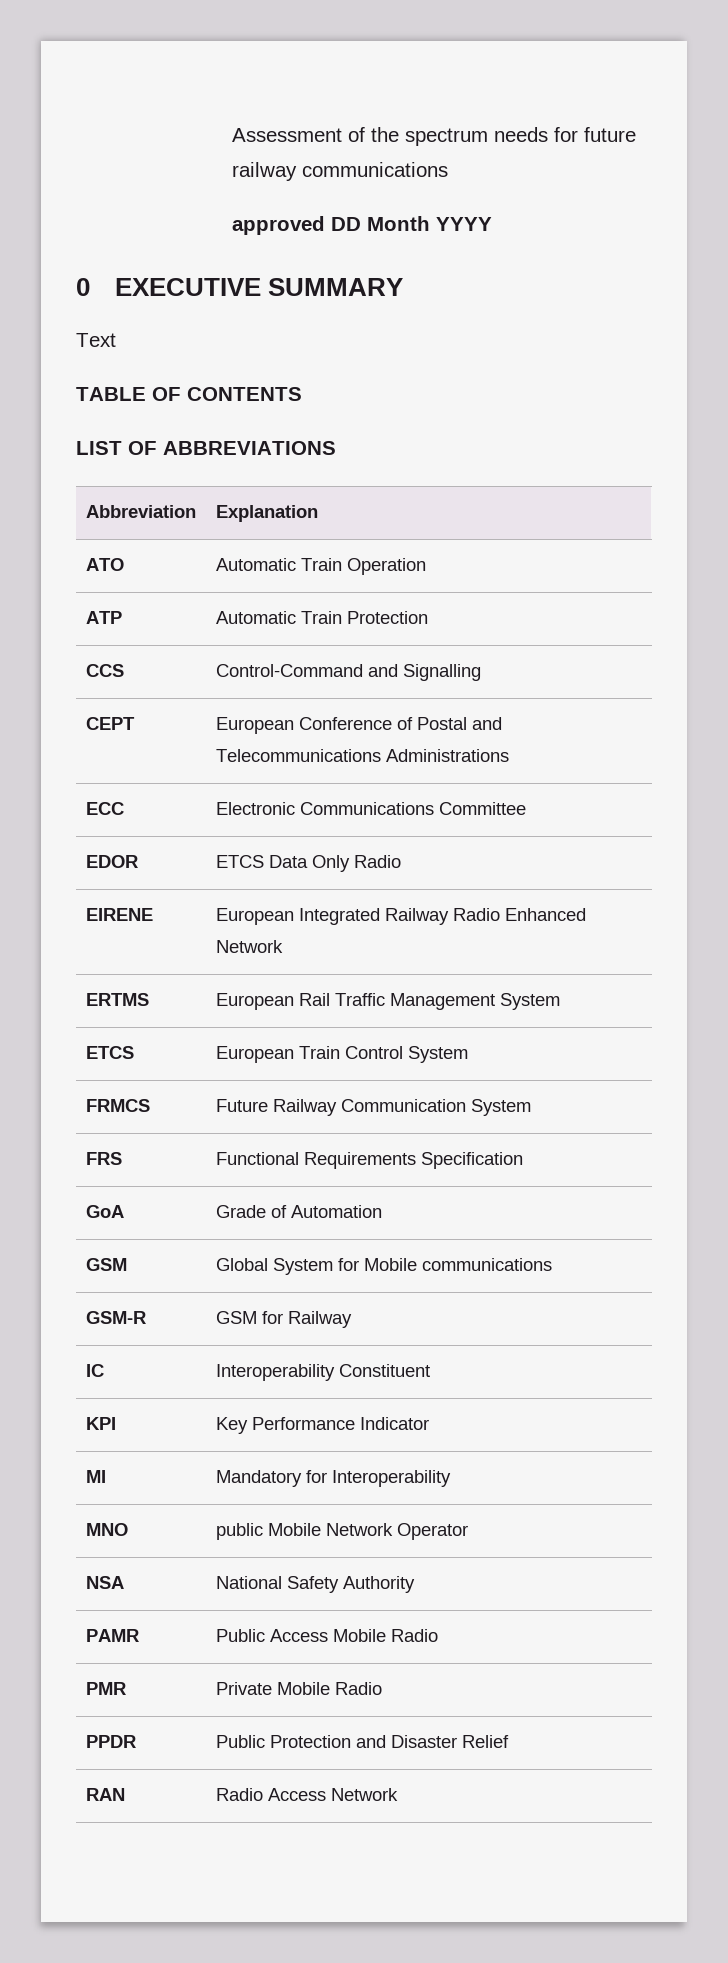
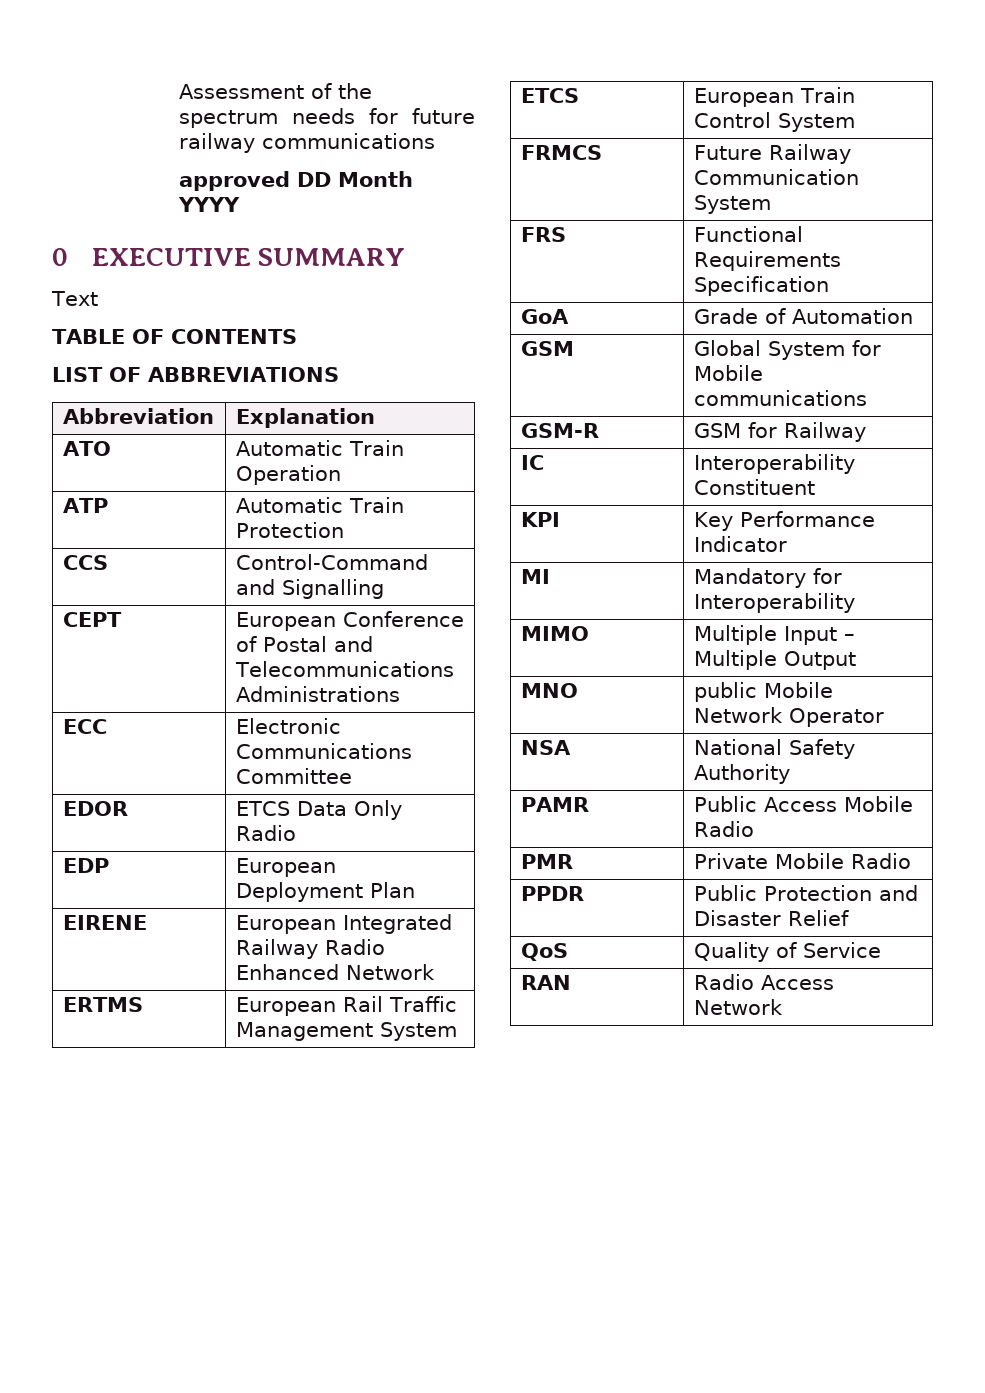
(401, 861) none -> [62,858,109,873] [235,858,336,877] [235,882,415,902] // EDP | European Deployment Plan
(451, 1478) none -> [520,626,589,641] [693,625,855,645] [693,650,856,670] // MIMO | Multiple Input – Multiple Output
(509, 1741) none -> [520,943,568,961] [693,942,881,962] // QoS | Quality of Service

